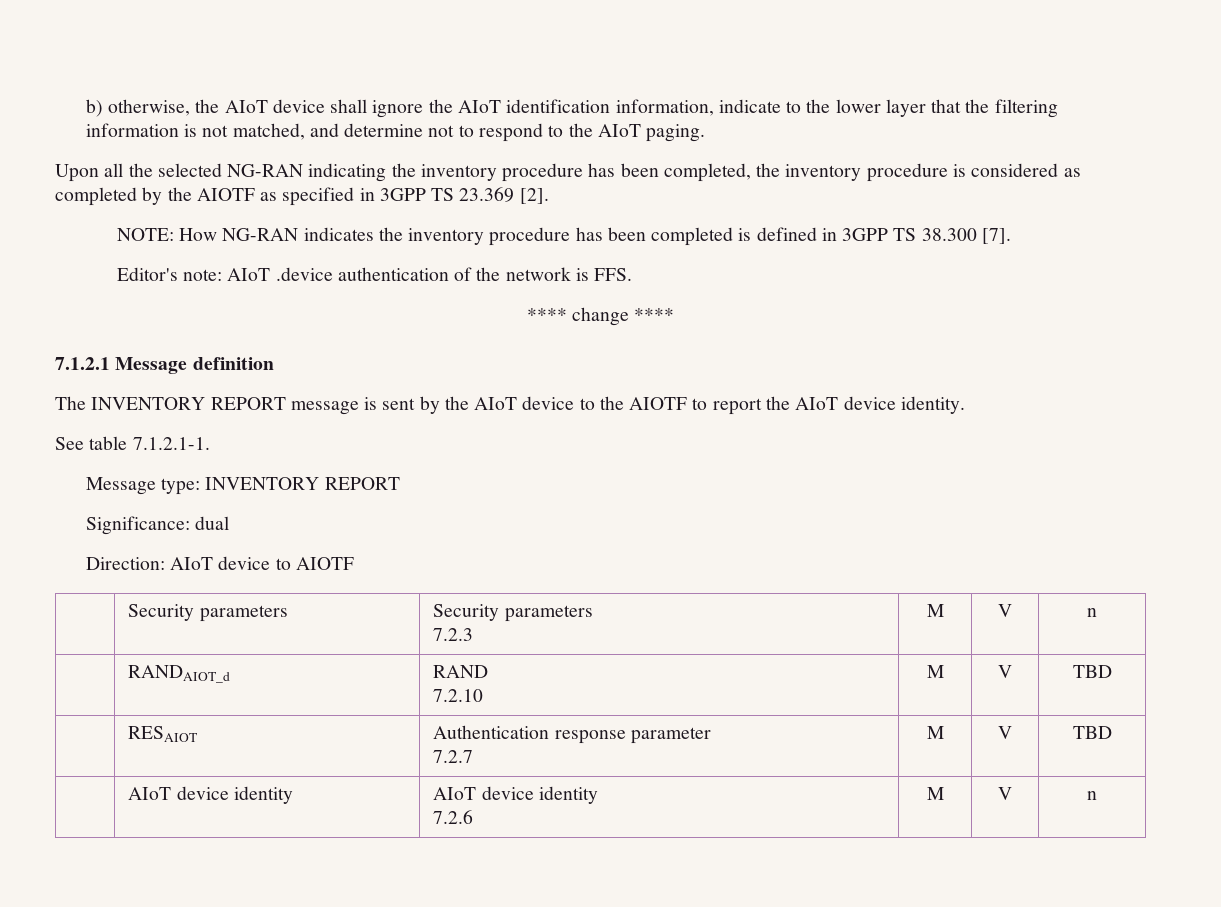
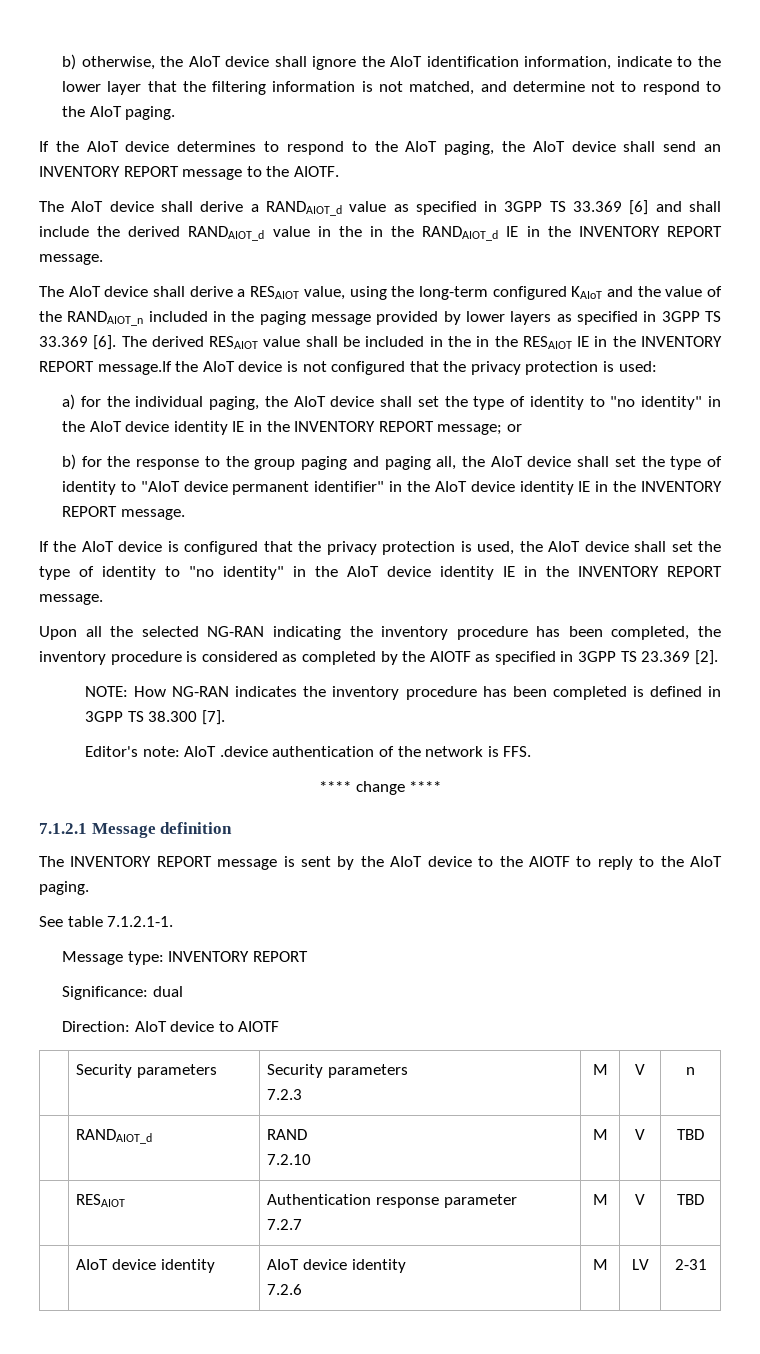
(706, 133) none -> [39,141,721,155] [39,166,339,180] [39,200,721,216] [39,226,723,241] [39,254,103,265] [39,286,722,300] [39,311,722,326] [39,335,722,350] [39,361,657,375] [62,394,721,410] [62,421,522,435] [62,454,722,470] [62,481,722,495] [62,506,185,520] [39,541,721,555] [39,566,722,580] [39,594,103,605] // If the AIoT device determines to respond to the AIoT paging, the AIoT device shall send an INVENTORY REPORT message to the AIOTF. // The AIoT device shall derive a RANDAIOT_d value as specified in 3GPP TS 33.369 [6] and shall include the derived RANDAIOT_d value in the in the RANDAIOT_d IE in the INVENTORY REPORT message. // The AIoT device shall derive a RESAIOT value, using the long-term configured KAIoT and the value of the RANDAIOT_n included in the paging message provided by lower layers as specified in 3GPP TS 33.369 [6]. The derived RESAIOT value shall be included in the in the RESAIOT IE in the INVENTORY REPORT message.If the AIoT device is not configured that the privacy protection is used: // a) for the individual paging, the AIoT device shall set the type of identity to "no identity" in the AIoT device identity IE in the INVENTORY REPORT message; or // b) for the response to the group paging and paging all, the AIoT device shall set the type of identity to "AIoT device permanent identifier" in the AIoT device identity IE in the INVENTORY REPORT message. // If the AIoT device is configured that the privacy protection is used, the AIoT device shall set the type of identity to "no identity" in the AIoT device identity IE in the INVENTORY REPORT message.
[712,396,965,415] report the AIoT device identity. -> [597,856,722,870] [39,881,89,895] reply to the AIoT paging.
[998,787,1012,800] [1087,791,1097,800] V | n -> [631,1259,649,1270] [674,1259,707,1270] LV | 2-31

